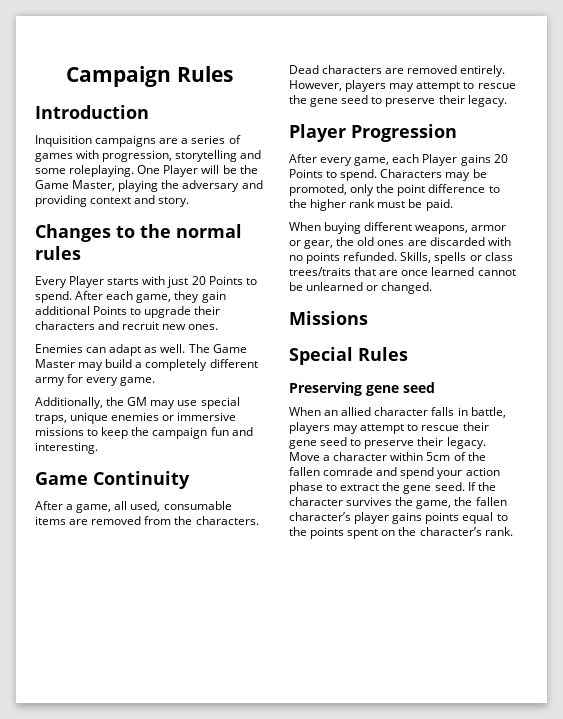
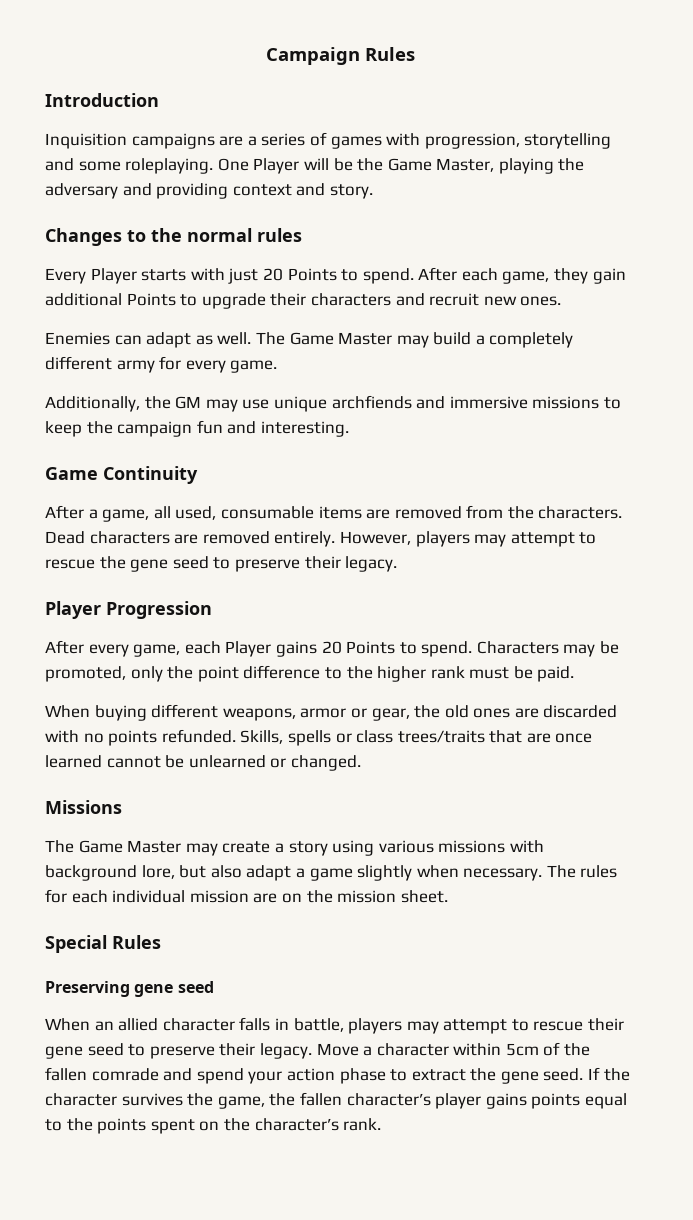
[200,397,240,409] [35,412,175,424] special traps, unique enemies or -> [273,395,446,412] unique archfiends and
(368, 318) none -> [45,840,544,856] [45,865,618,881] [45,889,448,903] // The Game Master may create a story using various missions with background lore, but also adapt a game slightly when necessary. The rules for each individual mission are on the mission sheet.

